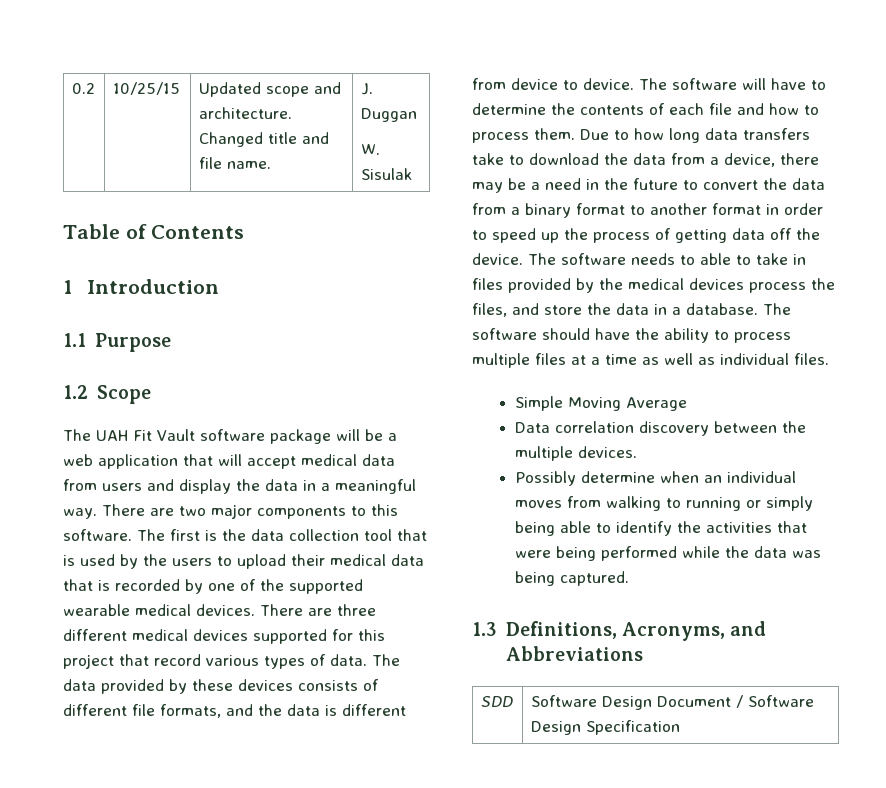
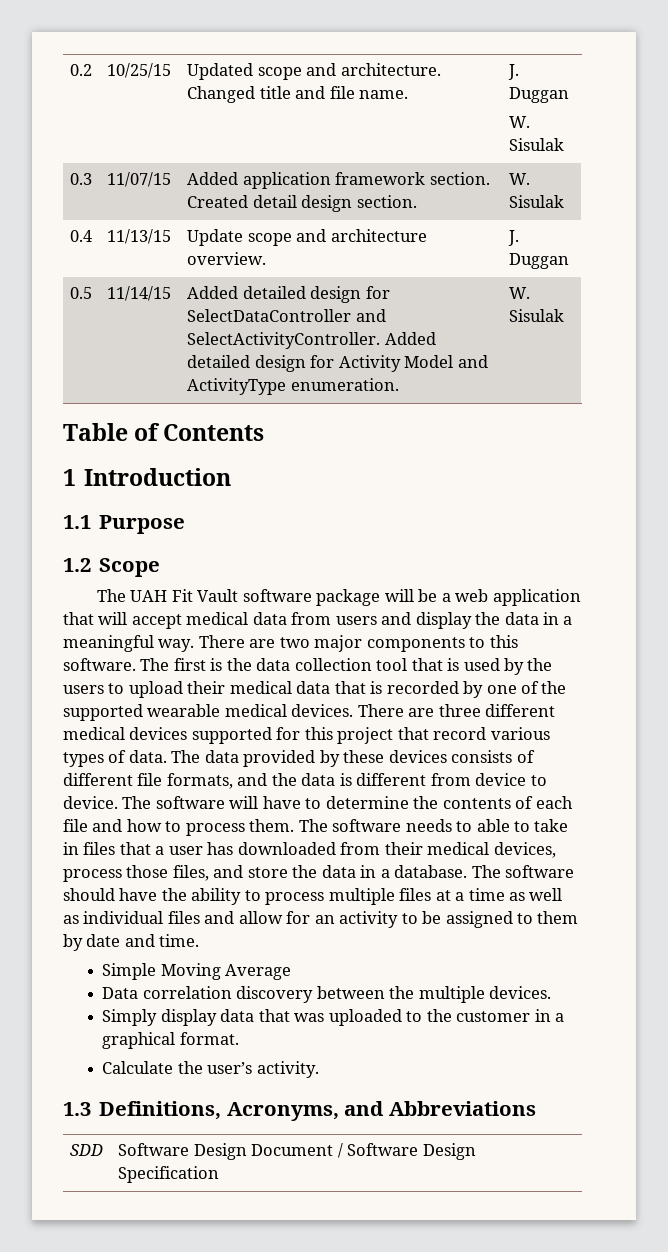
(412, 174) none -> [70,173,93,185] [107,172,172,187] [187,172,490,189] [187,195,417,212] [509,173,531,185] [509,195,565,208] [70,230,93,242] [107,229,172,244] [187,229,427,246] [187,252,267,265] [508,230,520,246] [509,253,570,269] [70,287,93,299] [107,286,172,301] [187,286,390,303] [187,309,386,322] [187,332,436,349] [187,355,488,372] [187,378,399,395] [509,287,531,299] [509,309,565,322] // 0.3 | 11/07/15 | Added application framework section. Created detail design section. | W. Sisulak // 0.4 | 11/13/15 | Update scope and architecture overview. | J. Duggan // 0.5 | 11/14/15 | Added detailed design for SelectDataController and SelectActivityController. Added detailed design for Activity Model and ActivityType enumeration. | W. Sisulak
[580,128,810,143] [472,153,819,167] [472,178,825,193] [472,203,823,218] [472,228,820,243] [472,253,523,265] Due to how long data transfers take to download the data from a device, there may be a need in the future to convert the data from a binary format to another format in order to speed up the process of getting data off the device. -> (295, 825) none
[508,278,835,293] provided by the medical devices process the -> [119,842,556,858] [63,865,169,882] that a user has downloaded from their medical devices, process those
[794,353,829,365] files. -> [167,911,579,928] [63,934,200,951] files and allow for an activity to be assigned to them by date and time.
[514,471,796,486] [514,496,813,511] [514,521,807,536] [514,546,821,561] [514,571,629,586] Possibly determine when an individual moves from walking to running or simply being able to identify the activities that were being performed while the data was being captured. -> [102,1009,564,1026] [102,1032,239,1049] [102,1061,319,1078] Simply display data that was uploaded to the customer in a graphical format. // Calculate the user’s activity.

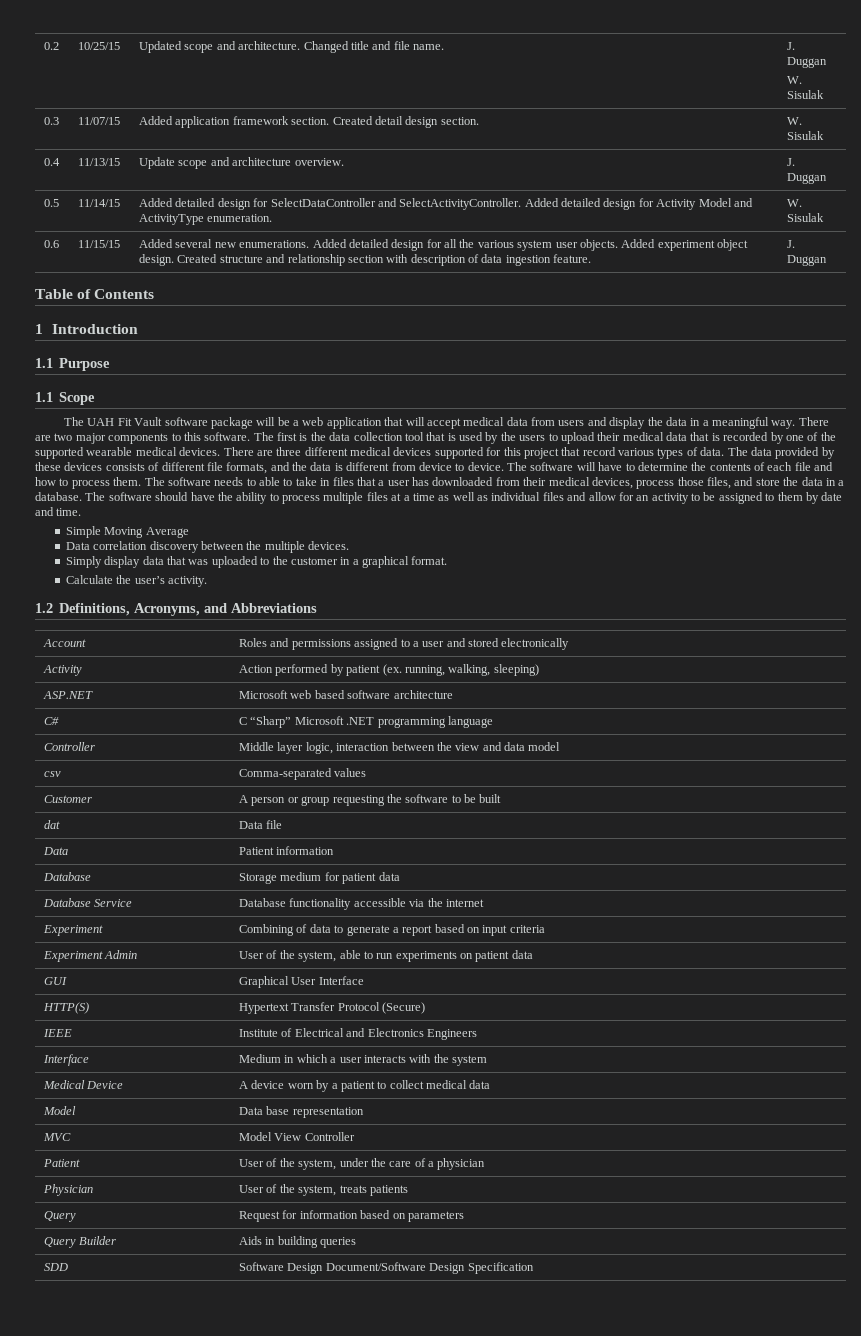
(565, 315) none -> [44,240,60,248] [78,240,121,248] [139,239,749,251] [139,254,592,266] [787,240,796,248] [787,255,828,266] // 0.6 | 11/15/15 | Added several new enumerations. Added detailed design for all the various system user objects. Added experiment object design. Created structure and relationship section with description of data ingestion feature. | J. Duggan
[63,558,91,572] 1.2 -> [35,392,53,402] 1.1
[63,1102,91,1116] 1.3 -> [35,603,53,613] 1.2
(536, 1108) none -> [43,639,87,647] [239,638,570,650] [43,665,83,676] [239,664,539,676] [43,691,94,699] [239,690,453,699] [44,717,60,725] [239,716,493,728] [44,742,96,751] [239,742,561,754] [44,771,62,777] [239,768,367,780] [44,795,93,803] [239,794,502,806] [44,820,61,829] [239,820,283,829] [43,847,69,855] [239,846,335,855] [43,872,92,881] [239,872,400,884] [43,898,133,907] [239,898,484,910] [43,925,104,936] [239,924,545,936] [43,950,138,962] [239,950,533,962] [44,977,68,985] [239,976,364,988] [43,1002,90,1014] [239,1002,426,1014] [43,1029,73,1037] [239,1028,477,1040] [43,1054,90,1066] [239,1054,488,1066] [43,1080,124,1089] [239,1080,491,1092] [43,1106,77,1115] [239,1106,364,1118] [43,1133,72,1141] [239,1132,355,1141] [43,1159,81,1167] [239,1158,486,1170] [43,1184,94,1196] [239,1184,408,1196] [44,1211,77,1222] [239,1210,464,1222] [44,1236,117,1248] [239,1236,357,1248] // Account | Roles and permissions assigned to a user and stored electronically // Activity | Action performed by patient (ex. running, walking, sleeping) // ASP.NET | Microsoft web based software architecture // C# | C “Sharp” Microsoft .NET programming language // Controller | Middle layer logic, interaction between the view and data model // csv | Comma-separated values // Customer | A person or group requesting the software to be built // dat | Data file // Data | Patient information // Database | Storage medium for patient data // Database Service | Database functionality accessible via the internet // Experiment | Combining of data to generate a report based on input criteria // Experiment Admin | User of the system, able to run experiments on patient data // GUI | Graphical User Interface // HTTP(S) | Hypertext Transfer Protocol (Secure) // IEEE | Institute of Electrical and Electronics Engineers // Interface | Medium in which a user interacts with the system // Medical Device | A device worn by a patient to collect medical data // Model | Data base representation // MVC | Model View Controller // Patient | User of the system, under the care of a physician // Physician | User of the system, treats patients // Query | Request for information based on parameters // Query Builder | Aids in building queries
[251,1143,419,1158] Document / Software -> [325,1262,426,1271] Document/Software

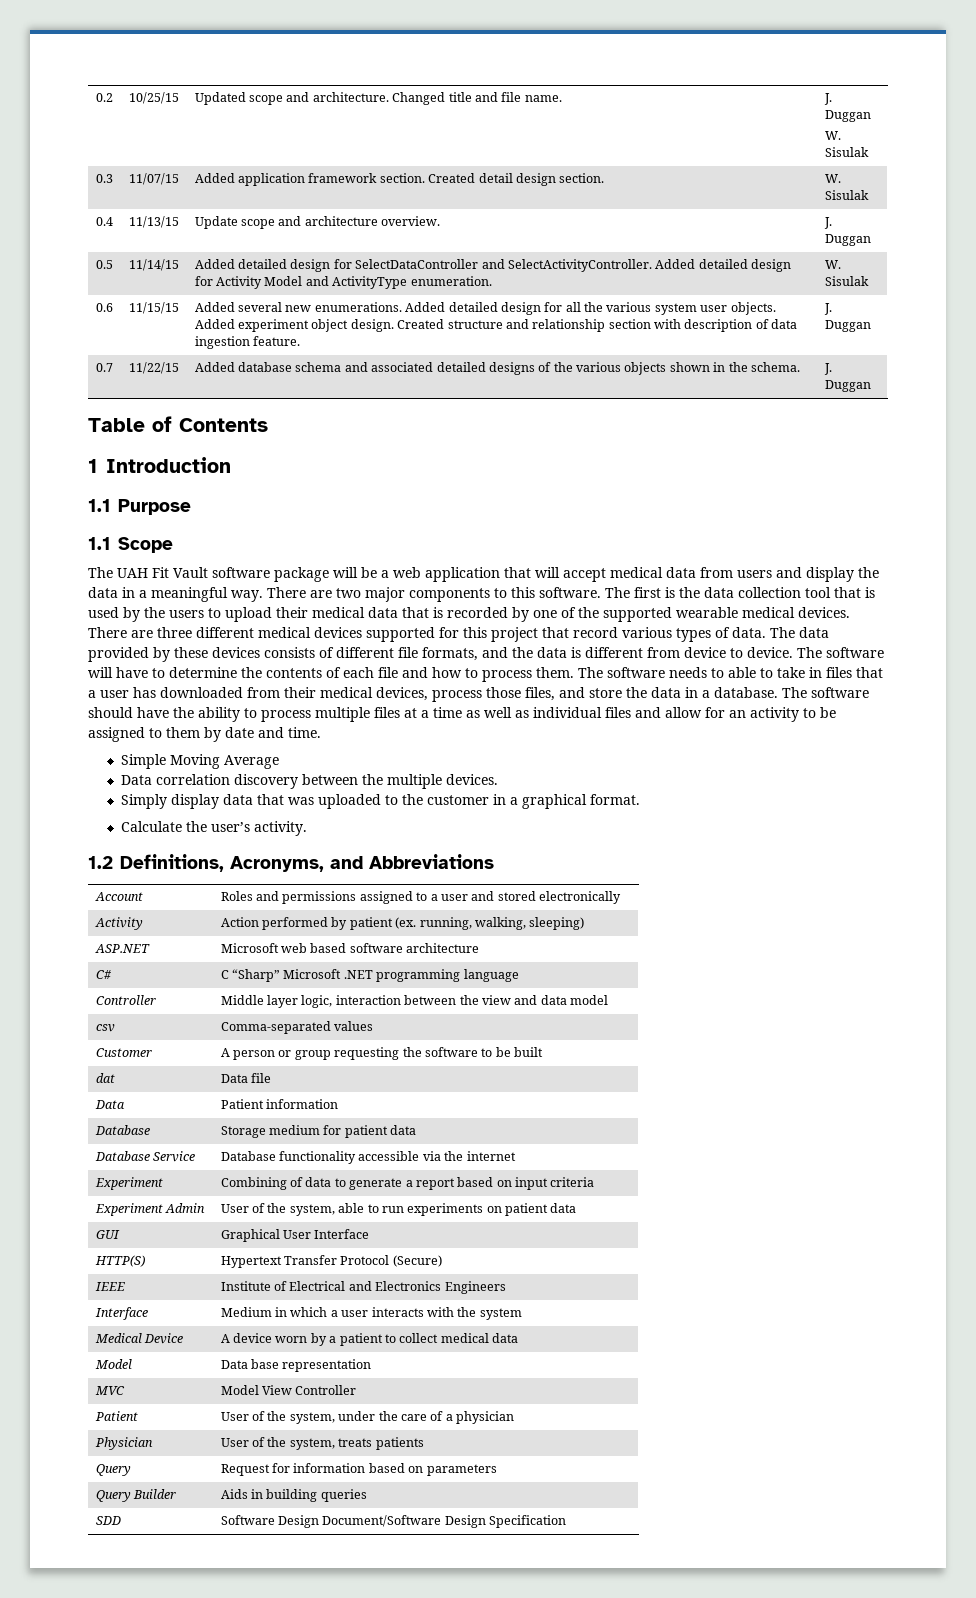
(828, 260) none -> [95,363,113,372] [128,362,179,374] [194,362,800,375] [823,363,832,375] [824,380,871,392] // 0.7 | 11/22/15 | Added database schema and associated detailed designs of the various objects shown in the schema. | J. Duggan

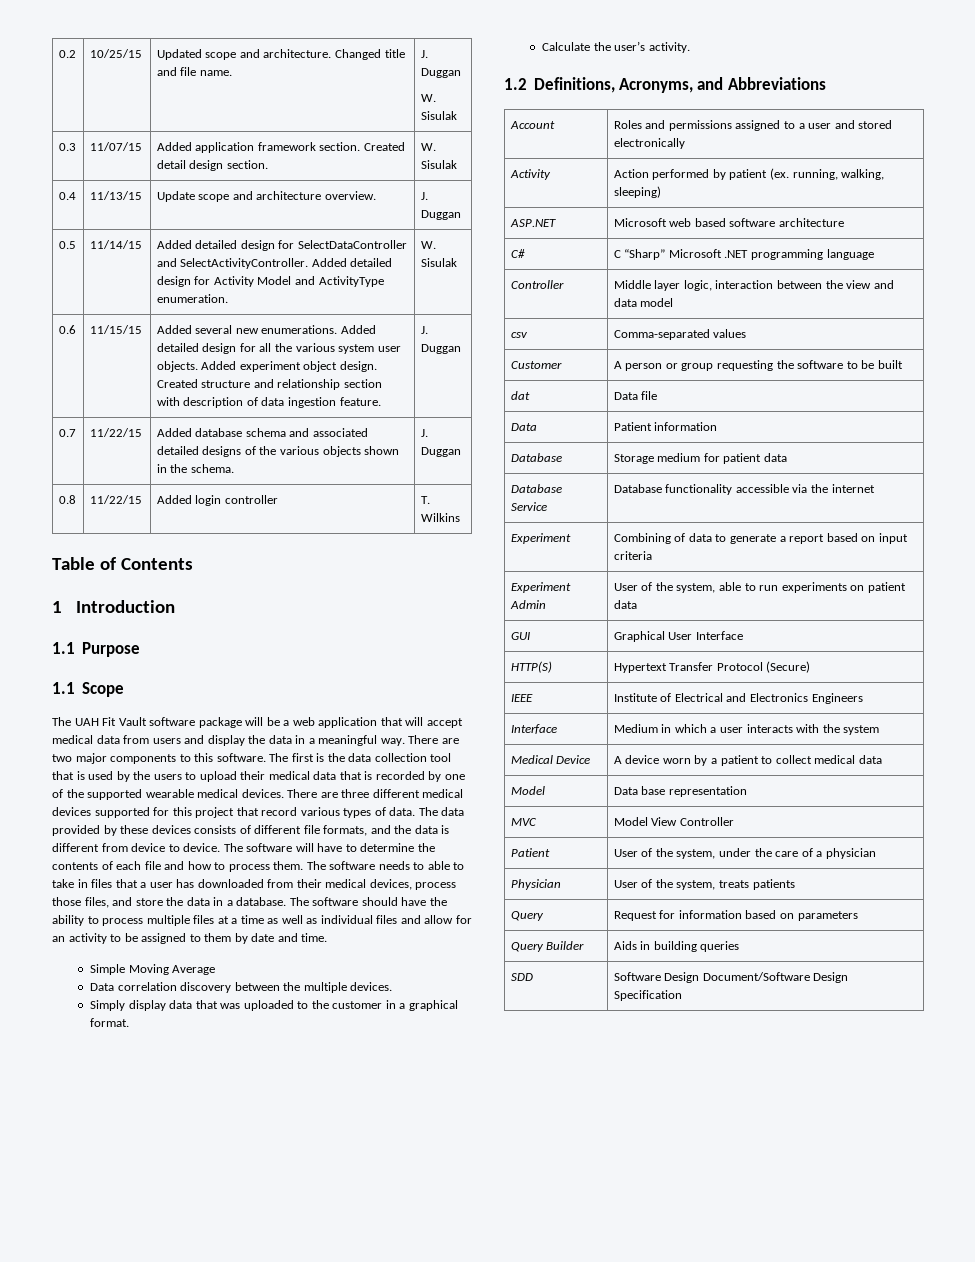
(871, 386) none -> [58,495,76,504] [89,495,142,504] [156,495,278,506] [420,496,430,504] [420,513,460,522] // 0.8 | 11/22/15 | Added login controller | T. Wilkins

